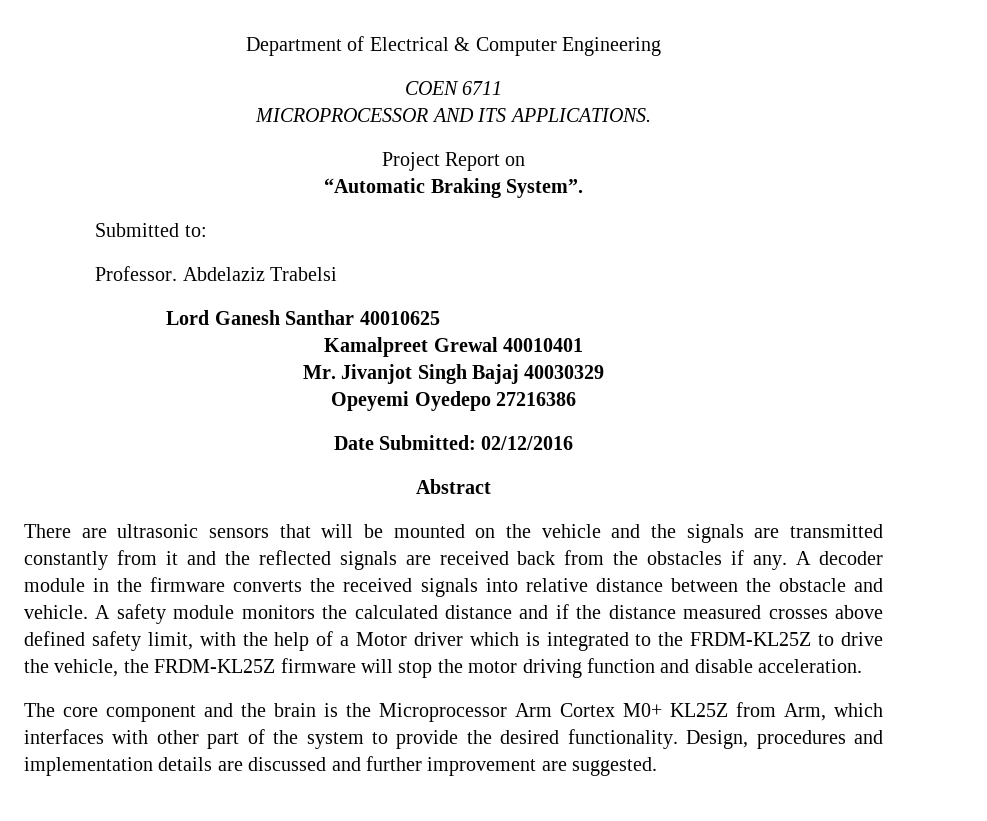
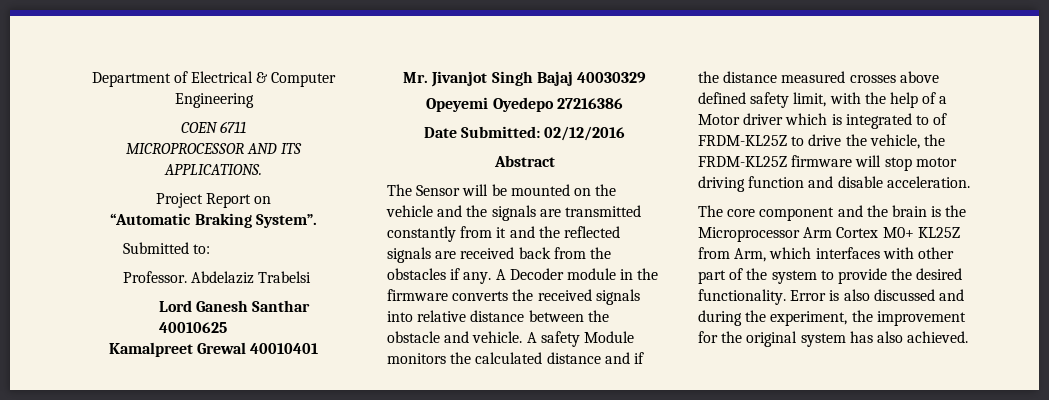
[24,524,311,538] There are ultrasonic sensors that -> [387,184,461,196] The Sensor
[819,551,883,565] decoder -> [509,268,564,280] Decoder
[173,605,235,619] module -> [583,331,634,343] Module
[658,632,684,646] the -> [933,113,948,125] of
[437,659,463,673] the -> (912, 164) none
[686,730,884,749] [24,756,658,776] Design, procedures and implementation details are discussed and further improvement are suggested. -> [790,289,964,301] [698,310,966,326] [698,331,969,347] Error is also discussed and during the experiment, the improvement for the original system has also achieved.

